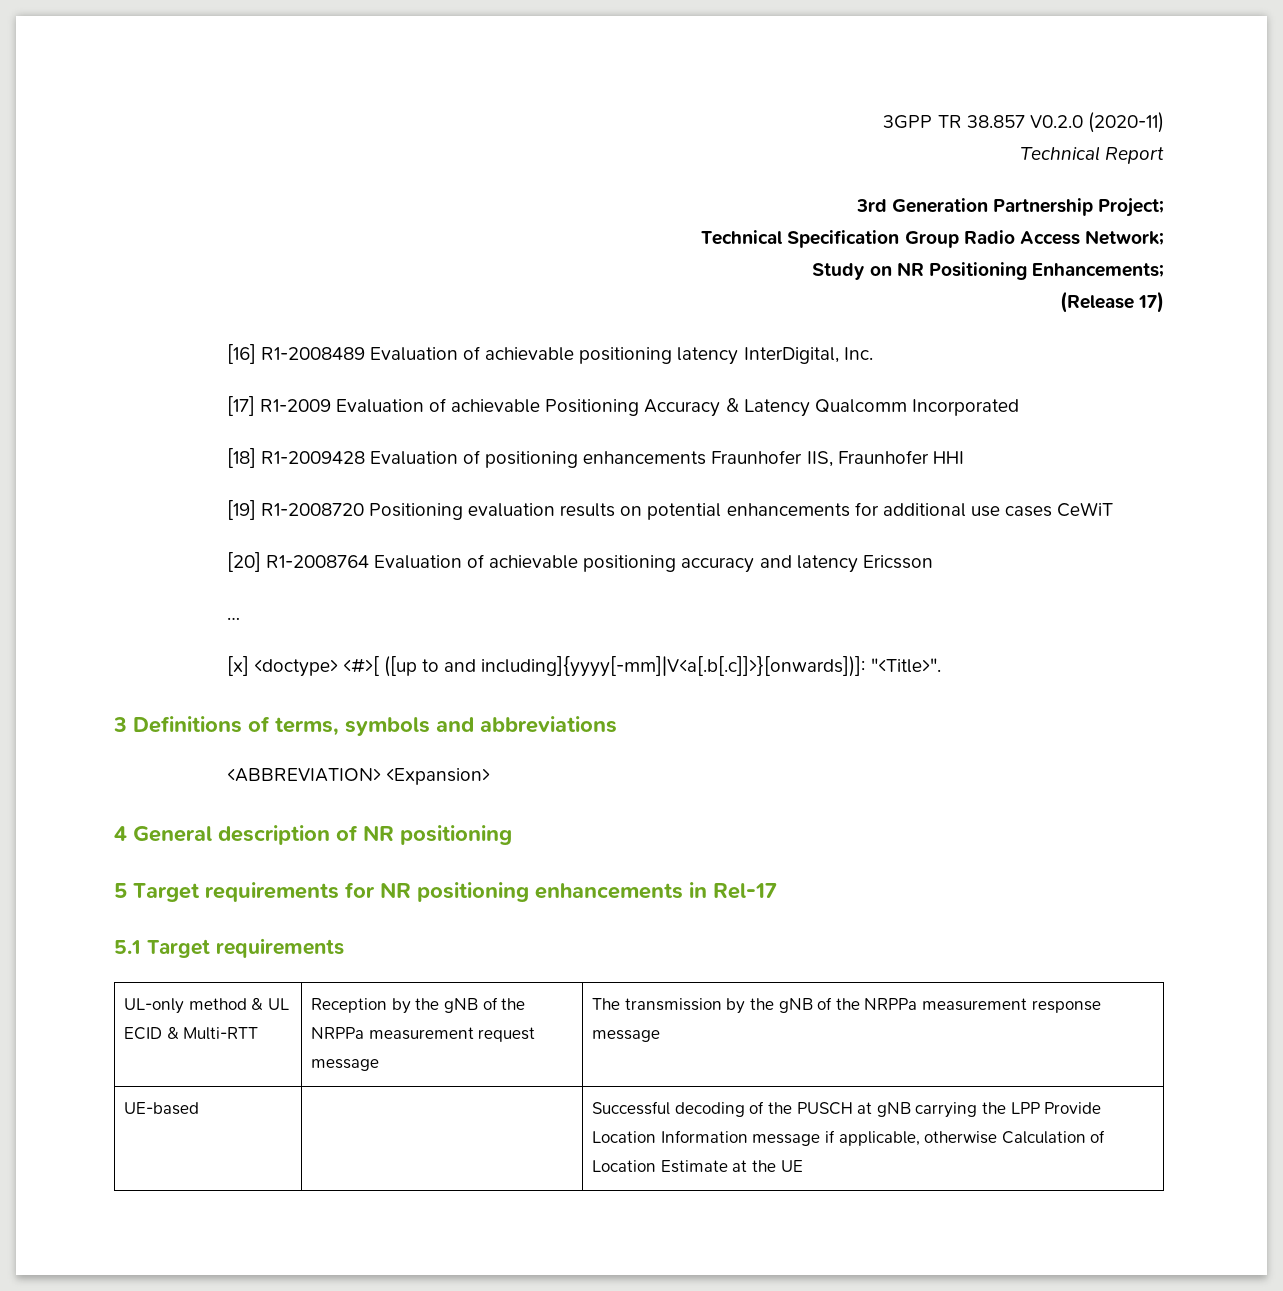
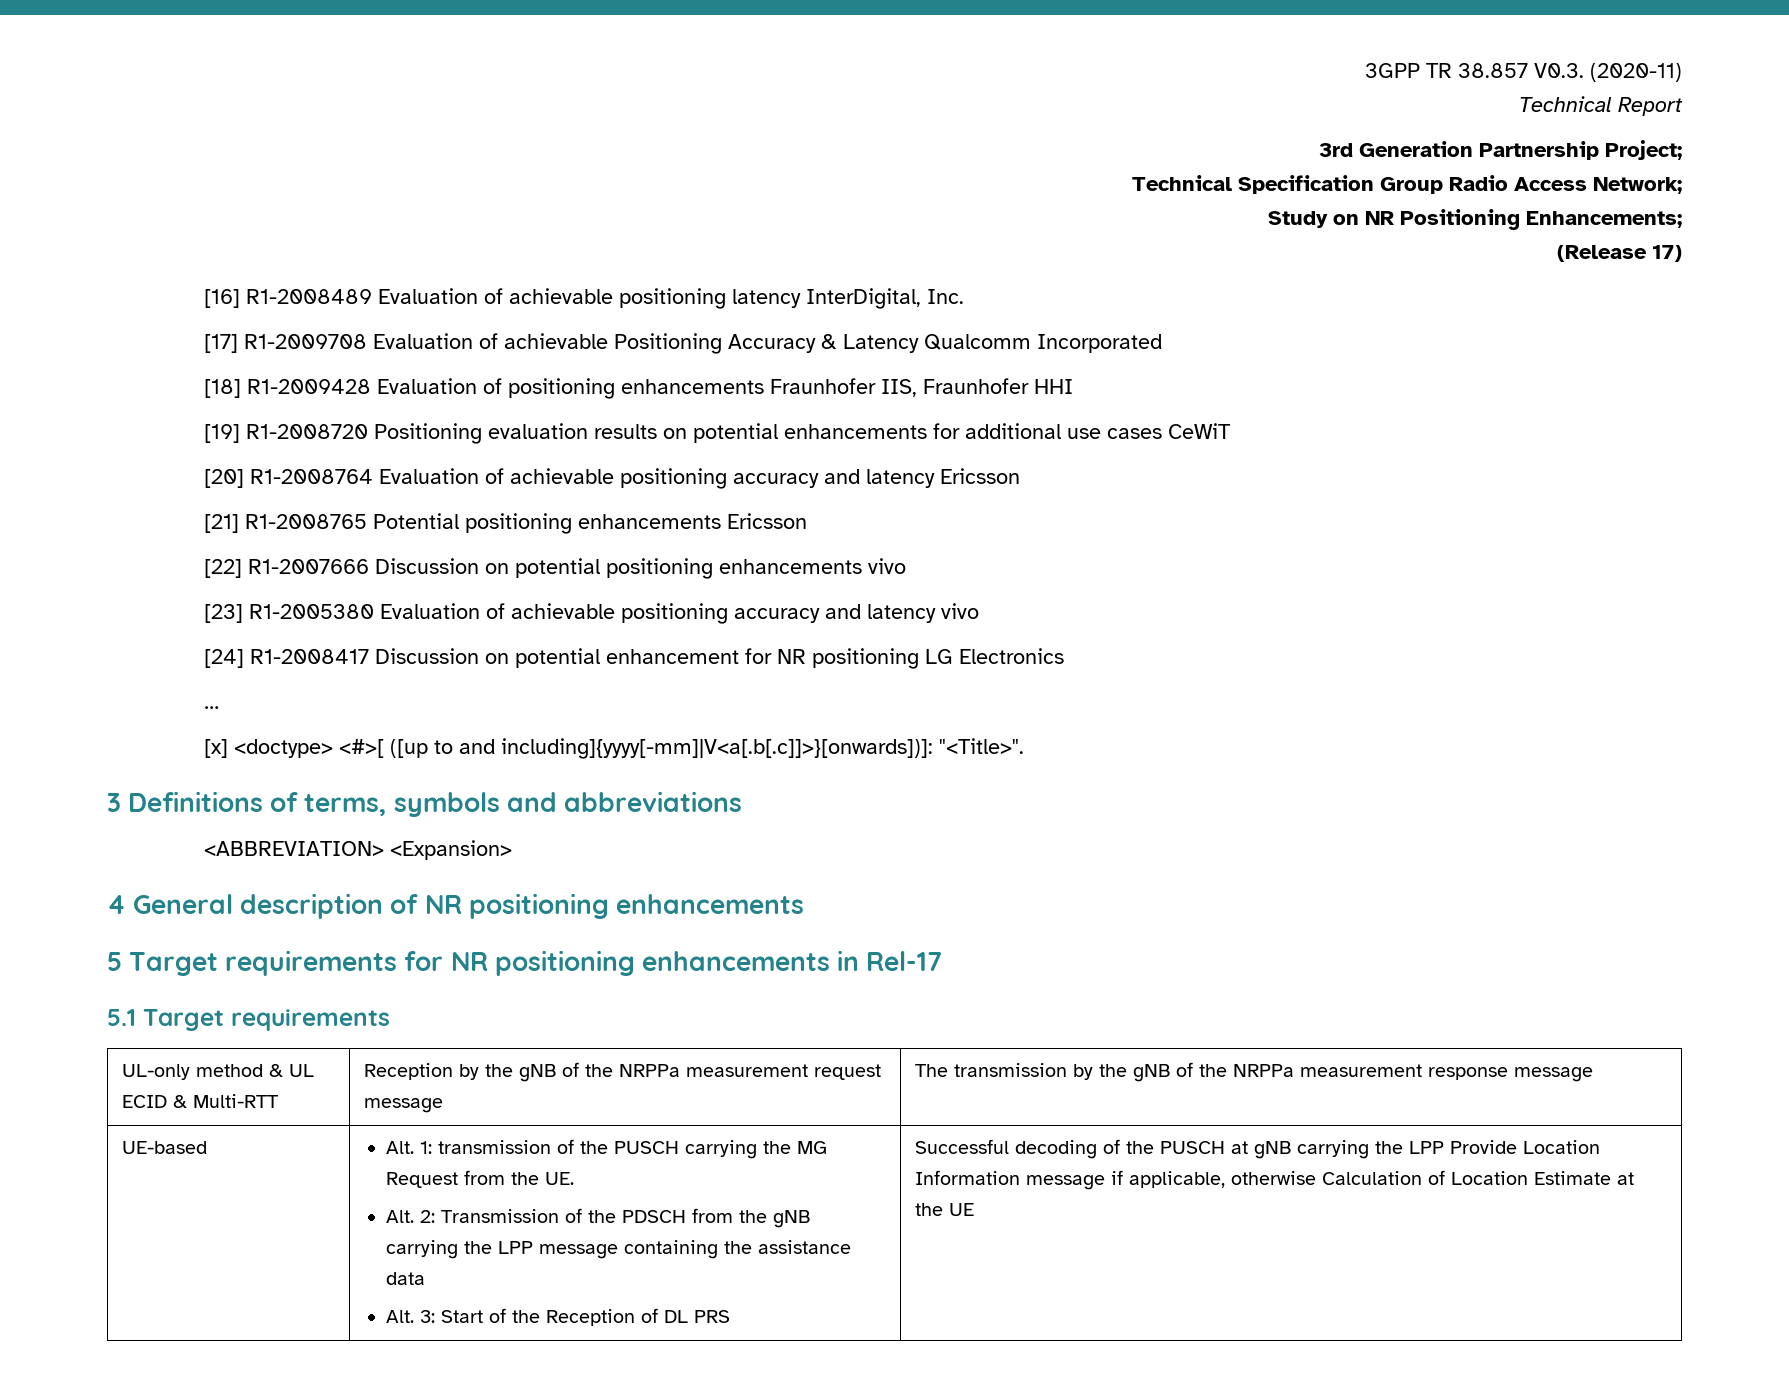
[1029,115,1083,128] V0.2.0 -> [1534,63,1584,78] V0.3.
[259,399,331,412] R1-2009 -> [243,334,367,349] R1-2009708
(933, 562) none -> [203,513,807,534] [203,558,906,579] [203,603,979,624] [203,648,1064,669] // [21] R1-2008765 Potential positioning enhancements Ericsson // [22] R1-2007666 Discussion on potential positioning enhancements vivo // [23] R1-2005380 Evaluation of achievable positioning accuracy and latency vivo // [24] R1-2008417 Discussion on potential enhancement for NR positioning LG Electronics
(512, 835) none -> [615,894,804,914] enhancements
(200, 1108) none -> [386,1139,828,1159] [386,1170,575,1188] [386,1208,811,1228] [386,1240,852,1259] [386,1272,426,1285] [386,1308,731,1326] Alt. 1: transmission of the PUSCH carrying the MG Request from the UE. // Alt. 2: Transmission of the PDSCH from the gNB carrying the LPP message containing the assistance data // Alt. 3: Start of the Reception of DL PRS

